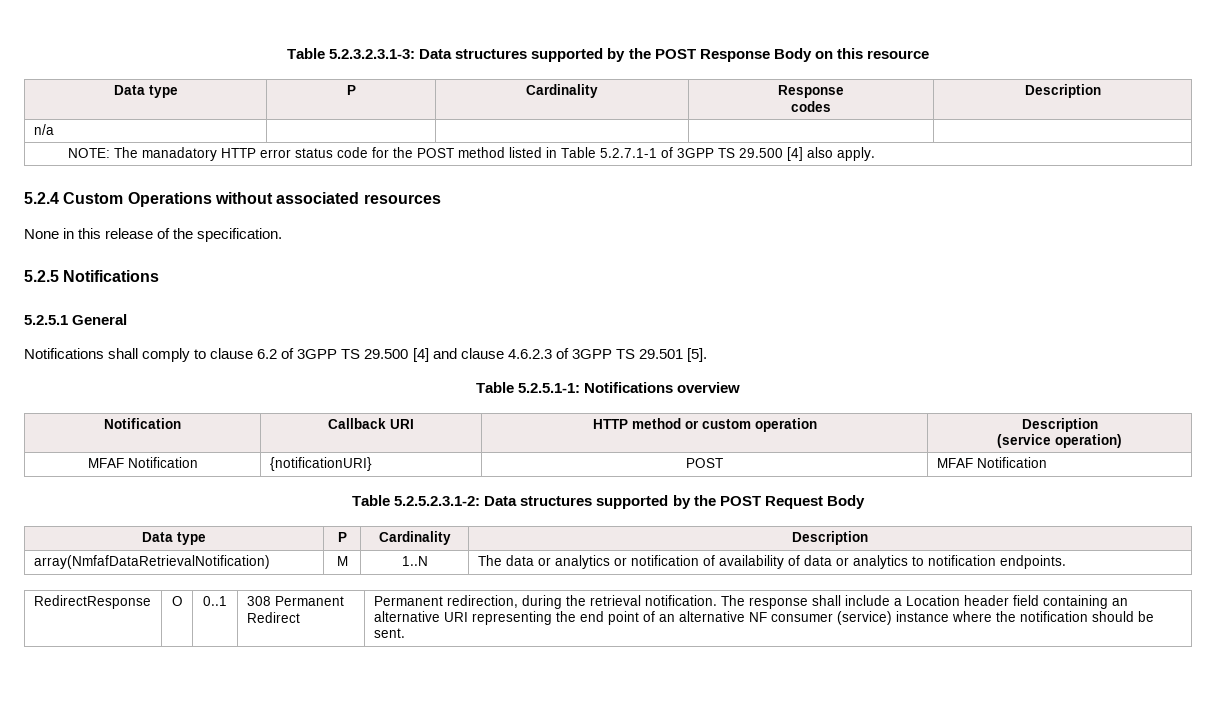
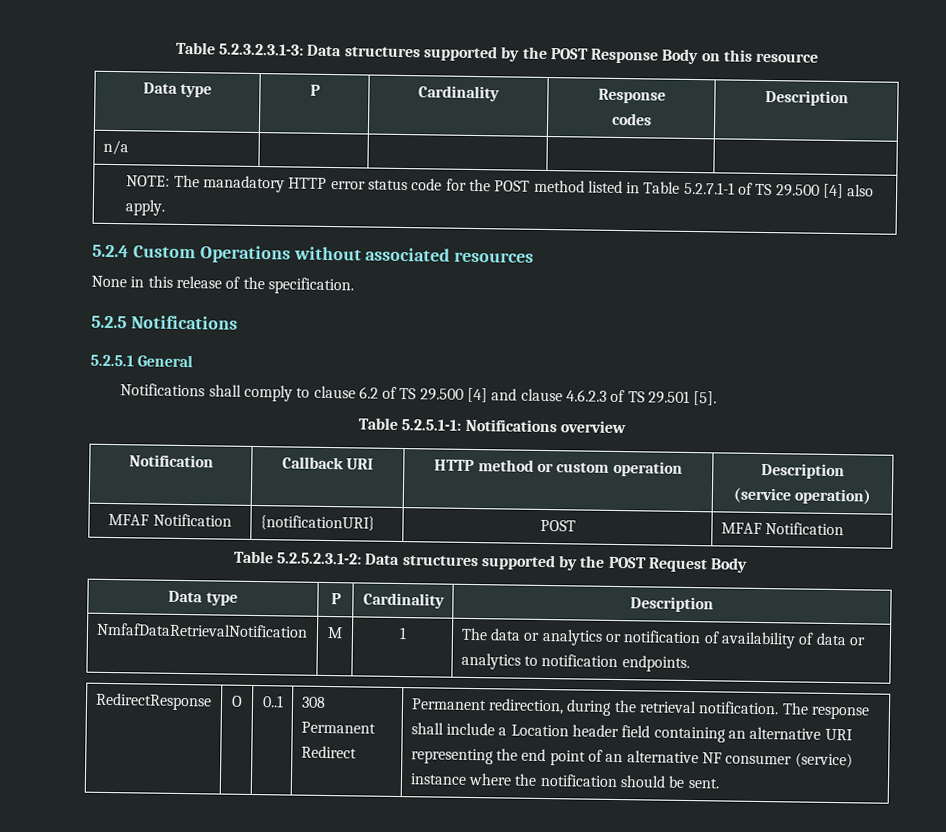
[677,148,715,158] 3GPP -> (754, 188) none
[297,349,338,359] 3GPP -> (398, 392) none
[571,349,612,359] 3GPP -> (626, 396) none
[33,555,270,569] array(NmfafDataRetrievalNotification) -> [95,622,308,638] NmfafDataRetrievalNotification
[401,556,428,566] 1..N -> [398,627,407,640] 1

